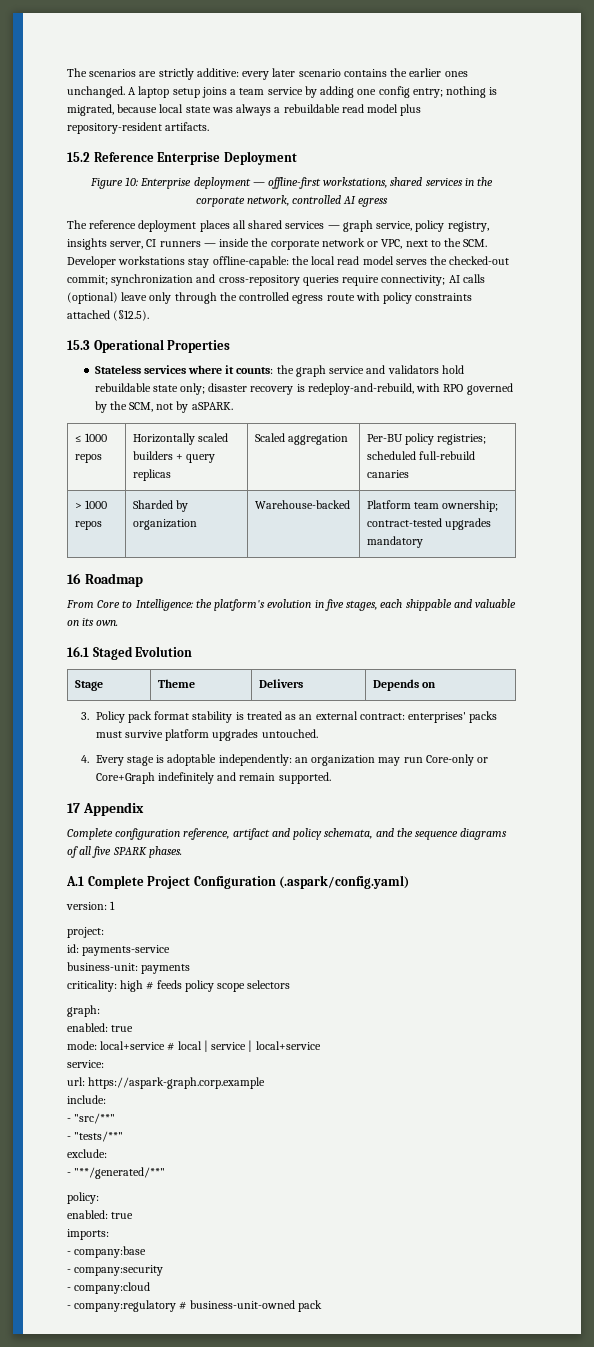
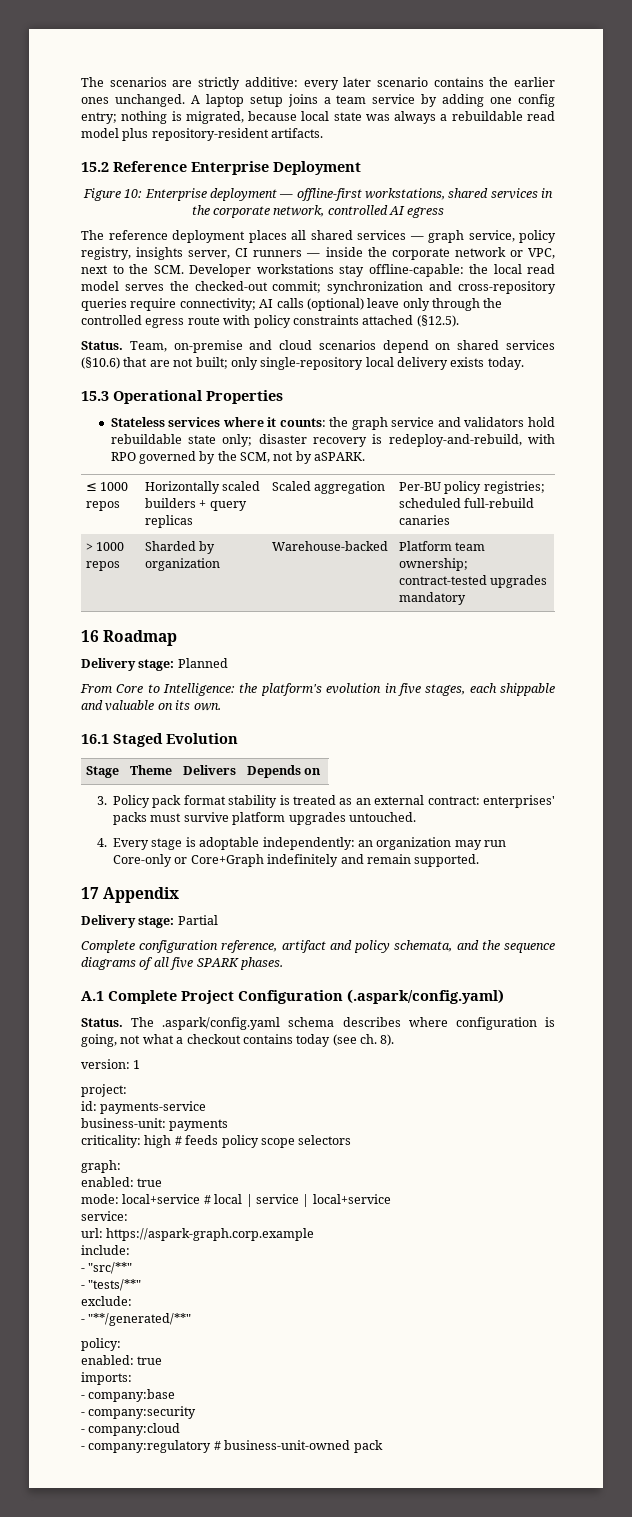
(150, 315) none -> [81,340,555,353] [81,357,524,370] // Status. Team, on-premise and cloud scenarios depend on shared services (§10.6) that are not built; only single-repository local delivery exists today.
(143, 580) none -> [81,658,228,671] // Delivery stage: Planned
(144, 809) none -> [81,915,218,928] // Delivery stage: Partial
(410, 882) none -> [81,1017,555,1030] [81,1034,395,1047] // Status. The .aspark/config.yaml schema describes where configuration is going, not what a checkout contains today (see ch. 8).

